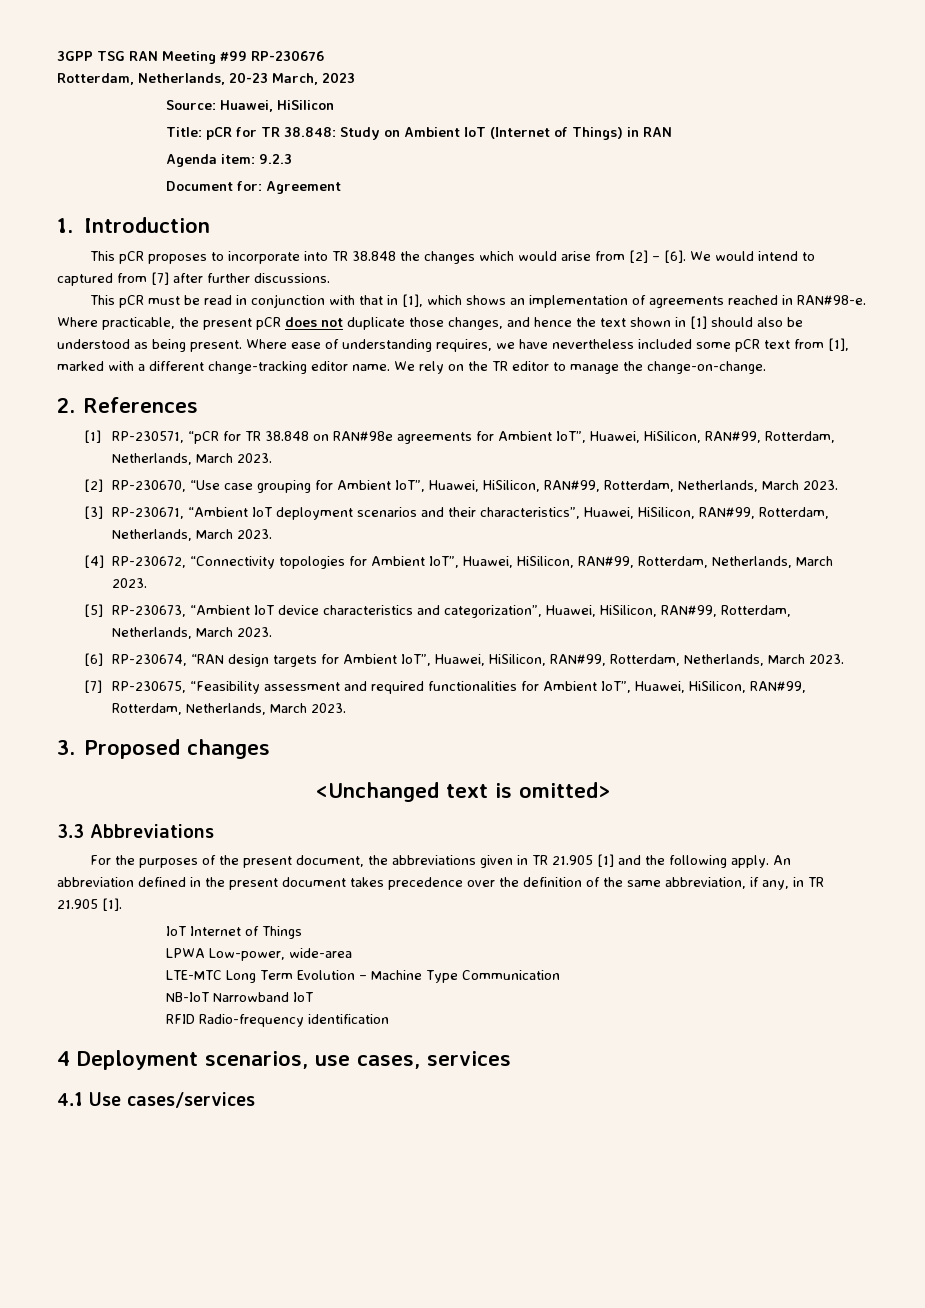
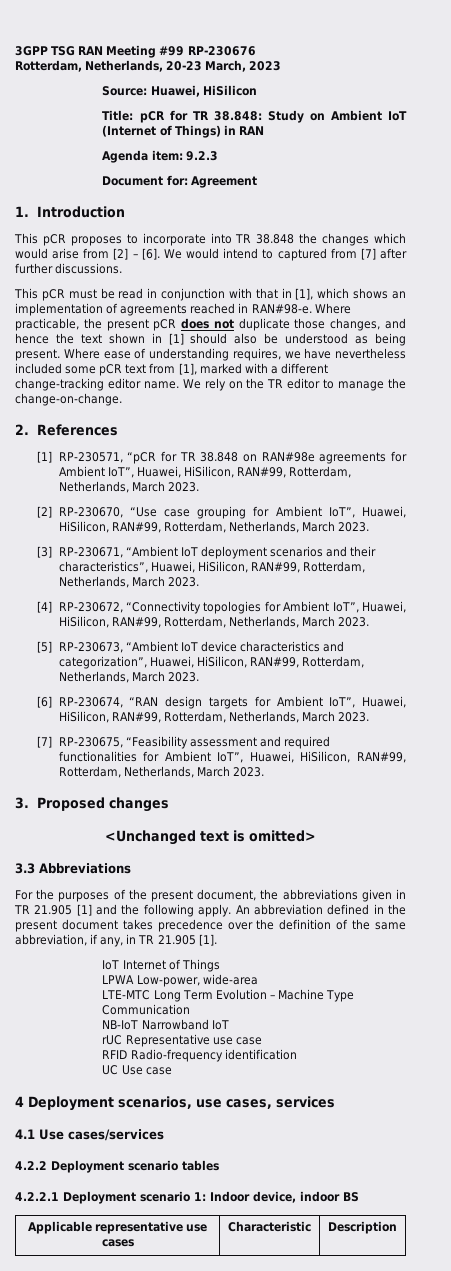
(314, 997) none -> [102,1034,262,1047] // rUC Representative use case
(390, 1019) none -> [102,1065,172,1075] // UC Use case
(255, 1100) none -> [15,1160,219,1173] [15,1191,359,1204] [27,1221,208,1234] [101,1239,134,1247] [228,1221,311,1232] [328,1221,397,1234] // 4.2.2 Deployment scenario tables // 4.2.2.1 Deployment scenario 1: Indoor device, indoor BS // Applicable representative use cases | Characteristic | Description

